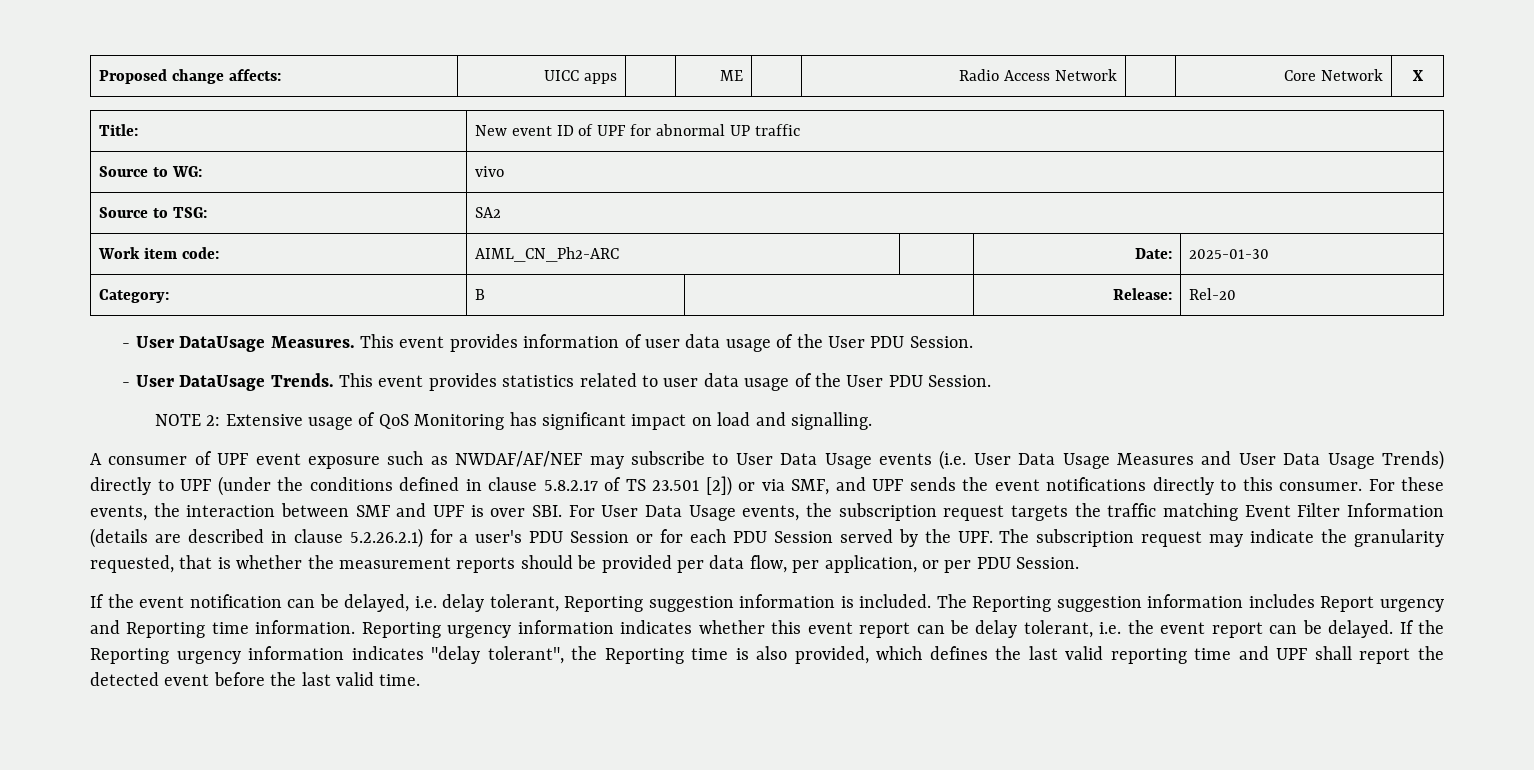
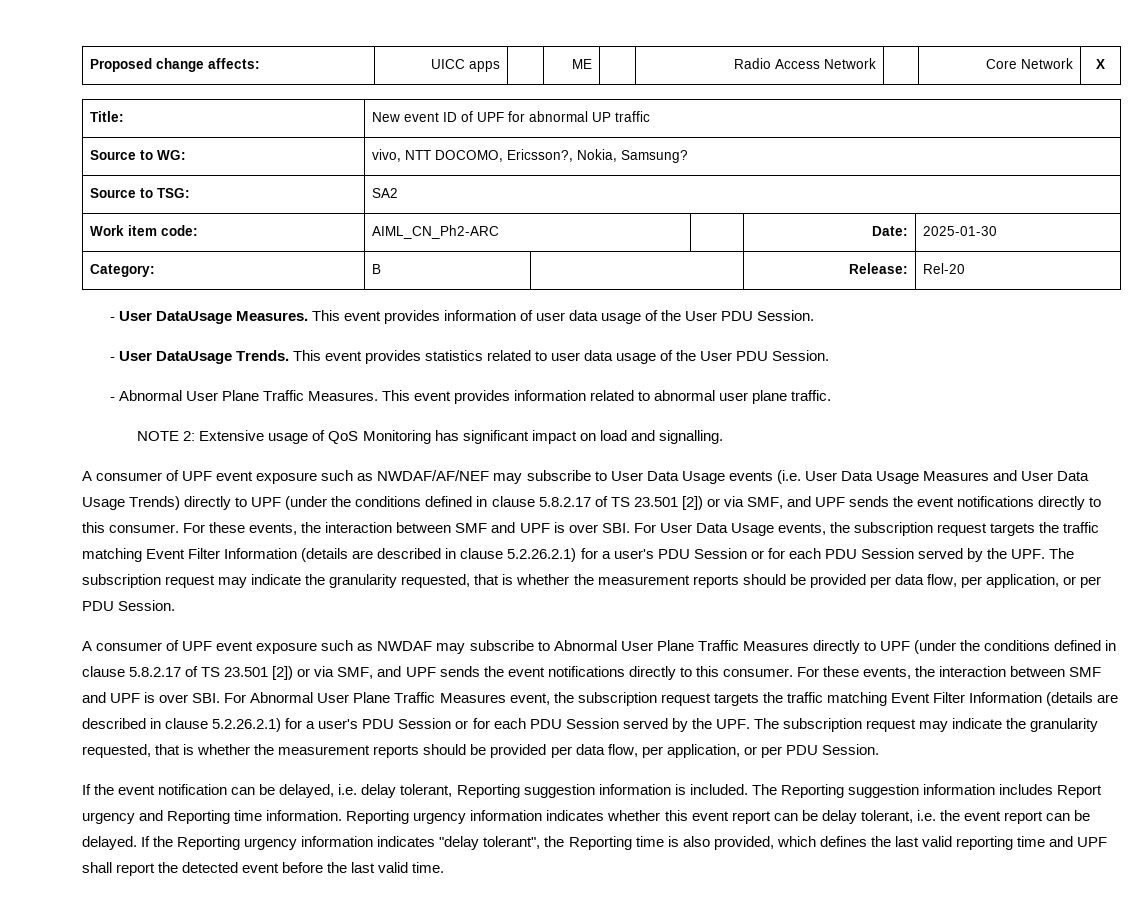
[474,166,504,177] vivo -> [371,149,688,163] vivo, NTT DOCOMO, Ericsson?, Nokia, Samsung?
(992, 381) none -> [109,390,832,404] // - Abnormal User Plane Traffic Measures. This event provides information related to abnormal user plane traffic.
(1080, 563) none -> [82,640,1117,654] [82,666,1102,680] [82,692,1119,706] [82,718,1099,732] [82,744,879,758] // A consumer of UPF event exposure such as NWDAF may subscribe to Abnormal User Plane Traffic Measures directly to UPF (under the conditions defined in clause 5.8.2.17 of TS 23.501 [2]) or via SMF, and UPF sends the event notifications directly to this consumer. For these events, the interaction between SMF and UPF is over SBI. For Abnormal User Plane Traffic Measures event, the subscription request targets the traffic matching Event Filter Information (details are described in clause 5.2.26.2.1) for a user's PDU Session or for each PDU Session served by the UPF. The subscription request may indicate the granularity requested, that is whether the measurement reports should be provided per data flow, per application, or per PDU Session.

